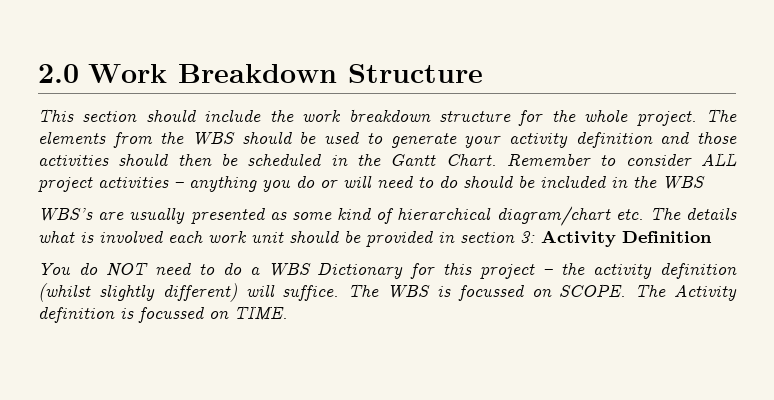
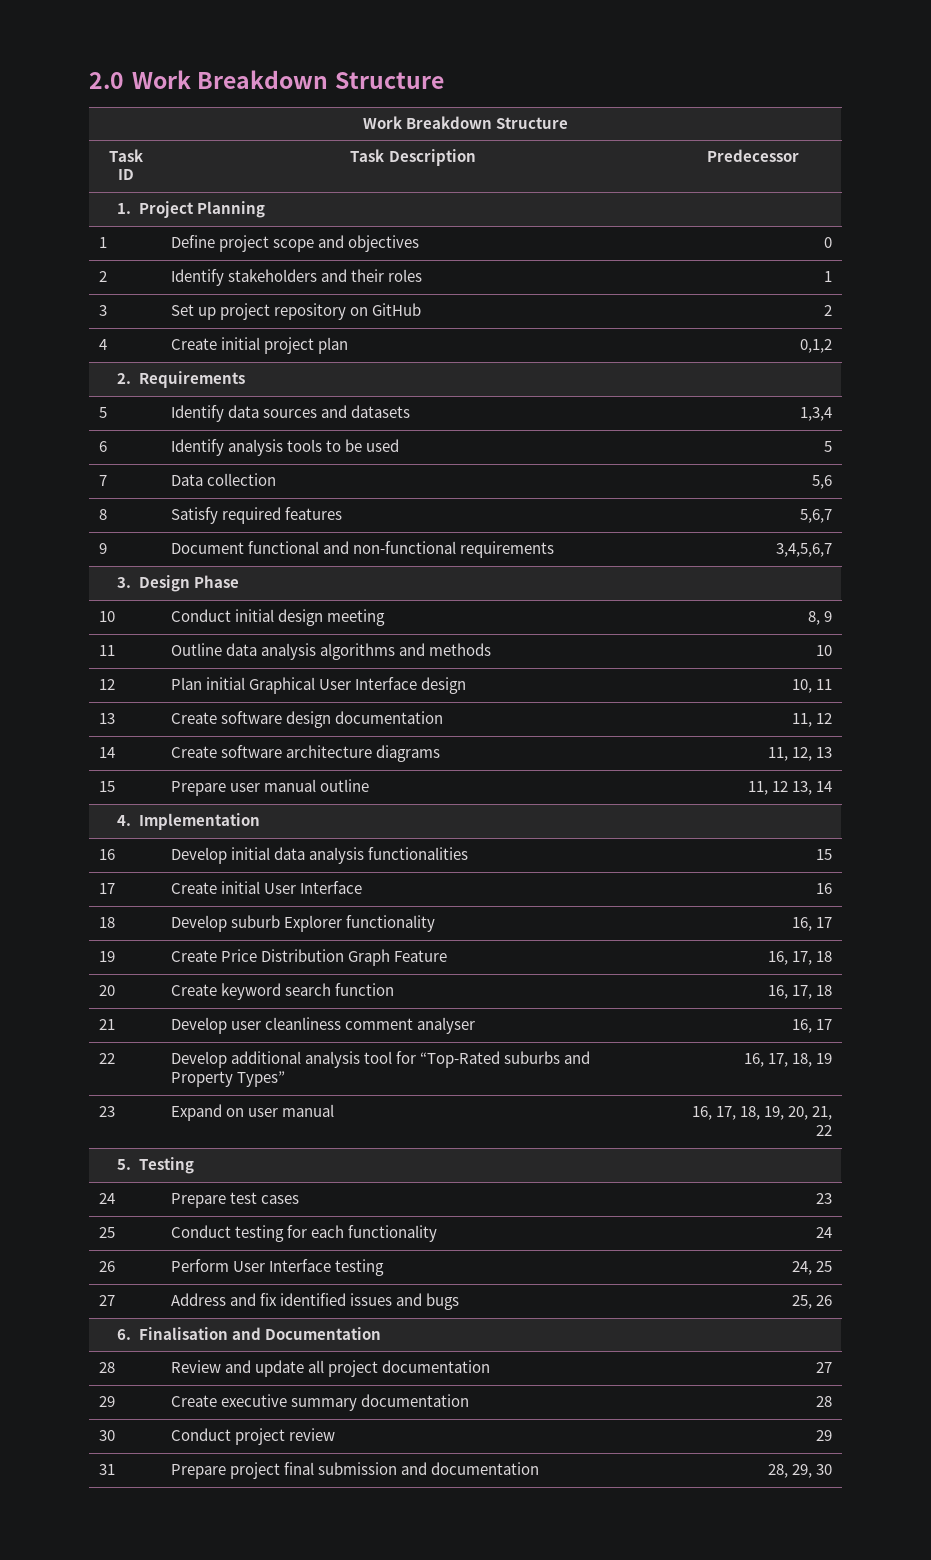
[38,109,737,126] [38,131,738,148] [38,153,738,167] [38,175,705,192] [38,206,737,226] [38,230,712,247] [38,262,737,279] [38,283,738,302] [38,306,288,323] // This section should include the work breakdown structure for the whole project. The elements from the WBS should be used to generate your activity definition and those activities should then be scheduled in the Gantt Chart. Remember to consider ALL project activities – anything you do or will need to do should be included in the WBS // WBS’s are usually presented as some kind of hierarchical diagram/chart etc. The details what is involved each work unit should be provided in section 3: Activity Definition // You do NOT need to do a WBS Dictionary for this project – the activity definition (whilst slightly different) will suffice. The WBS is focussed on SCOPE. The Activity definition is focussed on TIME. -> [362,116,569,129] [108,149,143,162] [117,169,134,180] [350,149,476,166] [707,149,799,162] [117,201,265,218] [98,237,107,248] [170,235,420,252] [824,237,833,248] [98,271,107,282] [170,269,423,286] [824,271,833,282] [98,305,107,316] [170,303,422,320] [824,305,833,316] [98,339,107,350] [170,337,349,354] [800,339,833,353] [117,371,245,388] [98,407,107,418] [170,405,411,422] [800,407,833,421] [98,441,107,452] [170,439,400,456] [824,441,833,452] [98,475,107,486] [170,473,276,486] [812,475,833,489] [98,509,107,520] [170,507,342,524] [800,509,833,523] [98,543,107,554] [170,541,555,558] [776,543,833,557] [117,575,239,592] [98,611,115,622] [170,609,386,626] [808,611,833,625] [98,645,115,656] [170,643,492,660] [816,645,833,656] [98,679,115,690] [170,677,467,694] [792,679,833,693] [98,713,115,724] [170,711,444,728] [792,713,833,727] [98,747,115,758] [170,745,441,762] [768,747,833,761] [98,781,115,792] [170,779,370,796] [747,781,833,795] [117,813,260,830] [98,849,115,860] [170,847,469,864] [816,849,833,860] [98,883,115,894] [170,881,363,894] [816,883,833,894] [98,917,115,928] [170,915,436,932] [792,917,833,931] [98,951,115,962] [170,949,448,966] [768,951,833,965] [98,985,115,996] [170,983,395,1000] [768,985,833,999] [98,1019,115,1030] [170,1017,476,1034] [792,1019,833,1033] [98,1053,115,1064] [170,1051,591,1068] [170,1071,285,1087] [743,1053,833,1067] [98,1106,115,1117] [170,1104,335,1121] [691,1106,833,1120] [816,1125,833,1136] [117,1157,194,1174] [98,1193,115,1204] [170,1192,299,1208] [816,1193,833,1204] [98,1227,115,1238] [170,1225,438,1242] [816,1227,833,1238] [98,1261,115,1272] [170,1259,385,1276] [792,1261,833,1275] [98,1295,115,1306] [170,1293,460,1310] [792,1295,833,1309] [117,1327,381,1340] [98,1362,115,1373] [170,1360,491,1377] [816,1362,833,1373] [98,1396,115,1407] [170,1394,470,1411] [816,1396,833,1407] [98,1430,115,1441] [170,1428,335,1445] [816,1430,833,1441] [98,1464,115,1475] [170,1462,540,1479] [768,1464,833,1478] // Work Breakdown Structure // Task ID | Task Description | Predecessor // 1. Project Planning // 1 | Define project scope and objectives | 0 // 2 | Identify stakeholders and their roles | 1 // 3 | Set up project repository on GitHub | 2 // 4 | Create initial project plan | 0,1,2 // 2. Requirements // 5 | Identify data sources and datasets | 1,3,4 // 6 | Identify analysis tools to be used | 5 // 7 | Data collection | 5,6 // 8 | Satisfy required features | 5,6,7 // 9 | Document functional and non-functional requirements | 3,4,5,6,7 // 3. Design Phase // 10 | Conduct initial design meeting | 8, 9 // 11 | Outline data analysis algorithms and methods | 10 // 12 | Plan initial Graphical User Interface design | 10, 11 // 13 | Create software design documentation | 11, 12 // 14 | Create software architecture diagrams | 11, 12, 13 // 15 | Prepare user manual outline | 11, 12 13, 14 // 4. Implementation // 16 | Develop initial data analysis functionalities | 15 // 17 | Create initial User Interface | 16 // 18 | Develop suburb Explorer functionality | 16, 17 // 19 | Create Price Distribution Graph Feature | 16, 17, 18 // 20 | Create keyword search function | 16, 17, 18 // 21 | Develop user cleanliness comment analyser | 16, 17 // 22 | Develop additional analysis tool for “Top-Rated suburbs and Property Types” | 16, 17, 18, 19 // 23 | Expand on user manual | 16, 17, 18, 19, 20, 21, 22 // 5. Testing // 24 | Prepare test cases | 23 // 25 | Conduct testing for each functionality | 24 // 26 | Perform User Interface testing | 24, 25 // 27 | Address and fix identified issues and bugs | 25, 26 // 6. Finalisation and Documentation // 28 | Review and update all project documentation | 27 // 29 | Create executive summary documentation | 28 // 30 | Conduct project review | 29 // 31 | Prepare project final submission and documentation | 28, 29, 30

